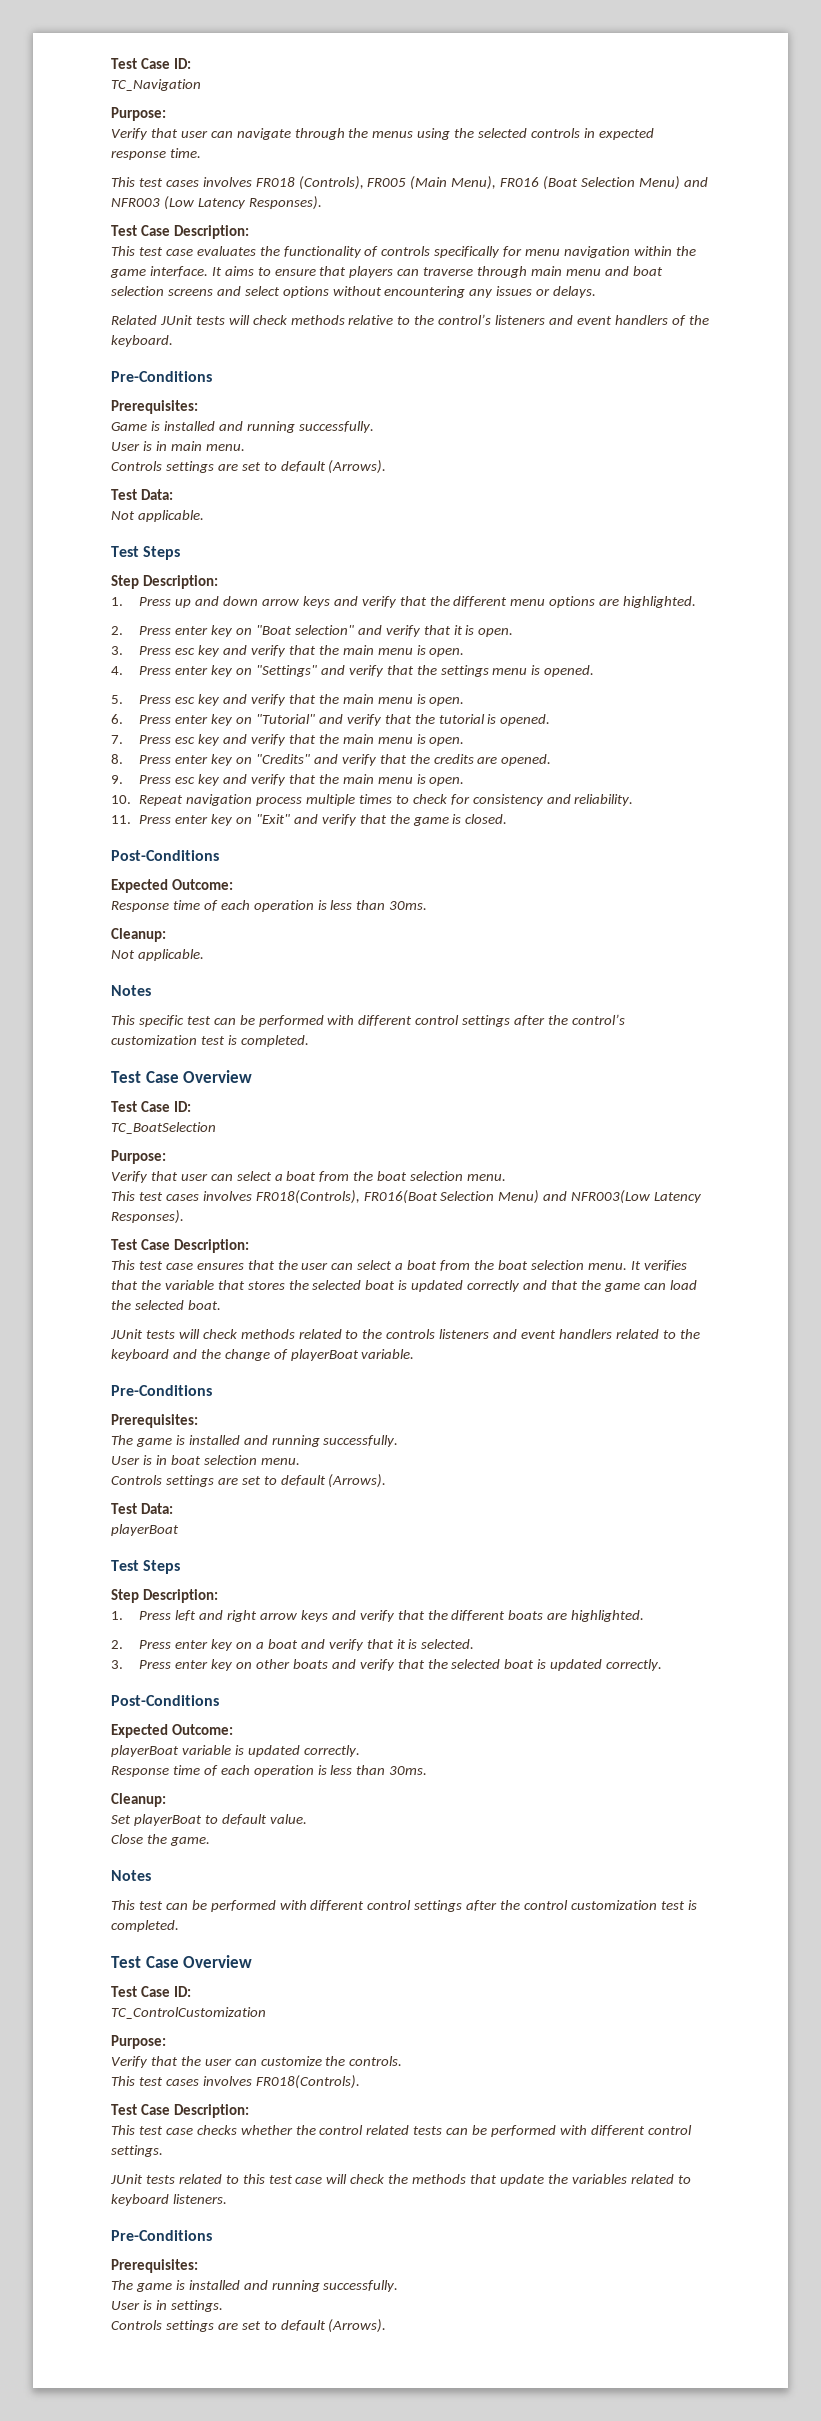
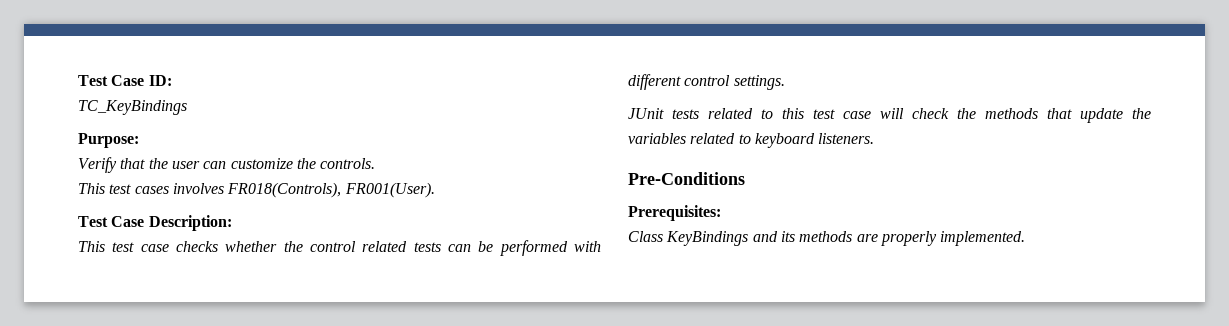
[111,58,191,69] [111,79,201,91] [111,107,166,121] [111,128,654,140] [111,148,201,160] [111,176,708,190] [111,196,322,210] [111,225,249,239] [111,246,696,258] [110,266,663,278] [111,286,597,298] [111,314,709,326] [111,335,173,347] [111,371,212,382] [111,400,198,414] [111,421,374,433] [111,441,245,451] [111,460,387,474] [111,489,173,500] [111,510,204,522] [111,546,181,560] [111,575,218,589] [111,596,697,608] [111,625,514,637] [111,645,465,657] [111,665,595,677] [111,694,465,706] [111,714,551,726] [111,734,465,746] [111,754,552,766] [111,774,465,786] [111,794,634,806] [111,814,508,826] [111,850,219,861] [111,879,233,893] [111,900,428,912] [111,928,166,942] [111,949,204,961] [111,985,151,996] [111,1014,625,1027] [111,1035,309,1047] [111,1070,253,1083] [111,1101,191,1112] [111,1122,216,1134] [111,1150,166,1164] [111,1171,507,1183] [111,1190,703,1204] [111,1210,184,1224] [111,1239,249,1253] [111,1260,687,1271] [111,1280,697,1292] [111,1300,221,1310] [110,1329,700,1339] [111,1349,415,1361] [111,1385,212,1396] [111,1414,198,1428] [111,1435,399,1447] [111,1455,300,1465] [111,1474,387,1488] [111,1503,173,1514] [111,1524,179,1536] [111,1560,181,1574] [111,1589,218,1603] [111,1610,645,1622] [111,1639,475,1651] [111,1659,663,1671] [111,1695,219,1706] [111,1724,233,1738] [111,1745,360,1757] [111,1765,428,1777] [111,1793,166,1807] [111,1814,307,1826] [111,1834,210,1846] [111,1870,151,1881] [111,1900,697,1912] [111,1920,179,1932] [111,1955,253,1968] [111,1986,191,1997] [111,2007,266,2019] Test Case ID: // TC_Navigation // Purpose: // Verify that user can navigate through the menus using the selected controls in expected response time. // This test cases involves FR018 (Controls), FR005 (Main Menu), FR016 (Boat Selection Menu) and NFR003 (Low Latency Responses). // Test Case Description: // This test case evaluates the functionality of controls specifically for menu navigation within the game interface. It aims to ensure that players can traverse through main menu and boat selection screens and select options without encountering any issues or delays. // Related JUnit tests will check methods relative to the control’s listeners and event handlers of the keyboard. // Pre-Conditions // Prerequisites: // Game is installed and running successfully. // User is in main menu. // Controls settings are set to default (Arrows). // Test Data: // Not applicable. // Test Steps // Step Description: // 1. Press up and down arrow keys and verify that the different menu options are highlighted. // 2. Press enter key on "Boat selection" and verify that it is open. // 3. Press esc key and verify that the main menu is open. // 4. Press enter key on "Settings" and verify that the settings menu is opened. // 5. Press esc key and verify that the main menu is open. // 6. Press enter key on "Tutorial" and verify that the tutorial is opened. // 7. Press esc key and verify that the main menu is open. // 8. Press enter key on "Credits" and verify that the credits are opened. // 9. Press esc key and verify that the main menu is open. // 10. Repeat navigation process multiple times to check for consistency and reliability. // 11. Press enter key on "Exit" and verify that the game is closed. // Post-Conditions // Expected Outcome: // Response time of each operation is less than 30ms. // Cleanup: // Not applicable. // Notes // This specific test can be performed with different control settings after the control’s customization test is completed. // Test Case Overview // Test Case ID: // TC_BoatSelection // Purpose: // Verify that user can select a boat from the boat selection menu. // This test cases involves FR018(Controls), FR016(Boat Selection Menu) and NFR003(Low Latency Responses). // Test Case Description: // This test case ensures that the user can select a boat from the boat selection menu. It verifies that the variable that stores the selected boat is updated correctly and that the game can load the selected boat. // JUnit tests will check methods related to the controls listeners and event handlers related to the keyboard and the change of playerBoat variable. // Pre-Conditions // Prerequisites: // The game is installed and running successfully. // User is in boat selection menu. // Controls settings are set to default (Arrows). // Test Data: // playerBoat // Test Steps // Step Description: // 1. Press left and right arrow keys and verify that the different boats are highlighted. // 2. Press enter key on a boat and verify that it is selected. // 3. Press enter key on other boats and verify that the selected boat is updated correctly. // Post-Conditions // Expected Outcome: // playerBoat variable is updated correctly. // Response time of each operation is less than 30ms. // Cleanup: // Set playerBoat to default value. // Close the game. // Notes // This test can be performed with different control settings after the control customization test is completed. // Test Case Overview // Test Case ID: // TC_ControlCustomization -> [78,75,172,86] [78,100,187,115] Test Case ID: // TC_KeyBindings
[255,2075,360,2089] FR018(Controls). -> [227,182,435,198] FR018(Controls), FR001(User).
[111,2280,399,2292] [111,2300,223,2312] [111,2319,387,2333] The game is installed and running successfully. // User is in settings. // Controls settings are set to default (Arrows). -> [628,231,1026,246] Class KeyBindings and its methods are properly implemented.

